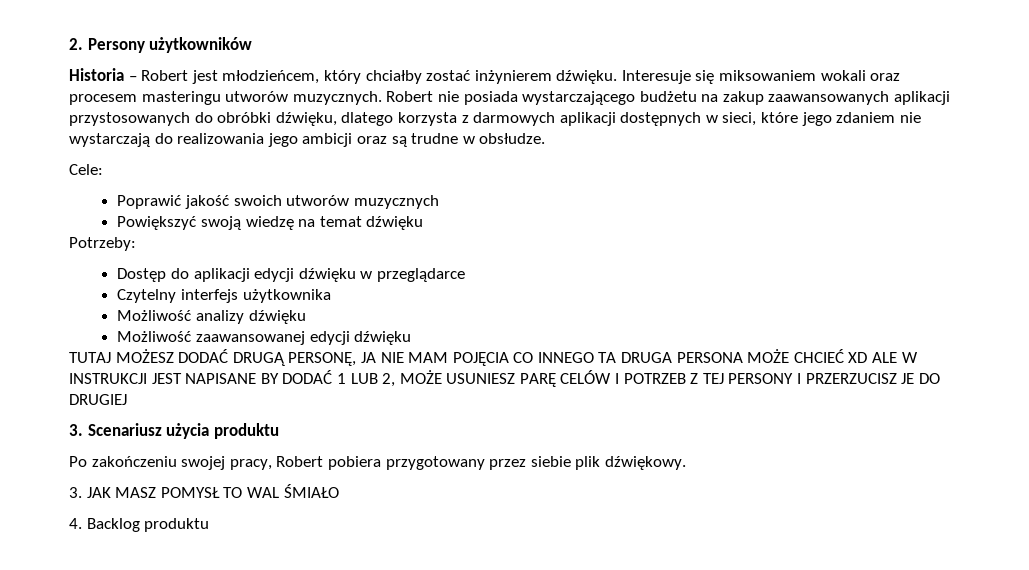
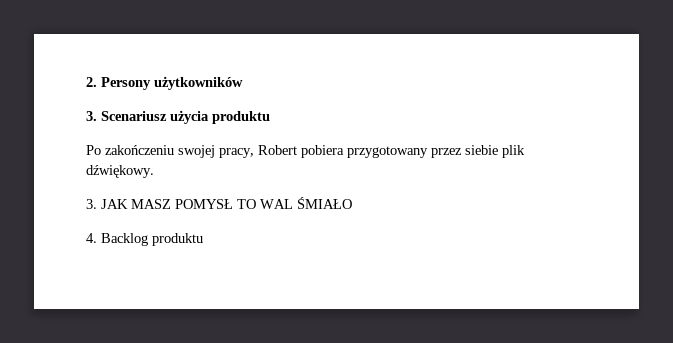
[69,68,901,84] [69,91,951,105] [69,112,921,126] [69,133,546,147] [69,164,103,175] [117,195,439,209] [117,216,424,230] [69,237,136,251] [117,268,465,282] [117,289,331,303] [117,310,306,324] [117,331,412,345] [69,349,918,366] [69,370,940,387] [69,394,127,405] // Historia – Robert jest młodzieńcem, który chciałby zostać inżynierem dźwięku. Interesuje się miksowaniem wokali oraz procesem masteringu utworów muzycznych. Robert nie posiada wystarczającego budżetu na zakup zaawansowanych aplikacji przystosowanych do obróbki dźwięku, dlatego korzysta z darmowych aplikacji dostępnych w sieci, które jego zdaniem nie wystarczają do realizowania jego ambicji oraz są trudne w obsłudze. // Cele: // Poprawić jakość swoich utworów muzycznych // Powiększyć swoją wiedzę na temat dźwięku // Potrzeby: // Dostęp do aplikacji edycji dźwięku w przeglądarce // Czytelny interfejs użytkownika // Możliwość analizy dźwięku // Możliwość zaawansowanej edycji dźwięku // TUTAJ MOŻESZ DODAĆ DRUGĄ PERSONĘ, JA NIE MAM POJĘCIA CO INNEGO TA DRUGA PERSONA MOŻE CHCIEĆ XD ALE W INSTRUKCJI JEST NAPISANE BY DODAĆ 1 LUB 2, MOŻE USUNIESZ PARĘ CELÓW I POTRZEB Z TEJ PERSONY I PRZERZUCISZ JE DO DRUGIEJ -> (243, 83) none

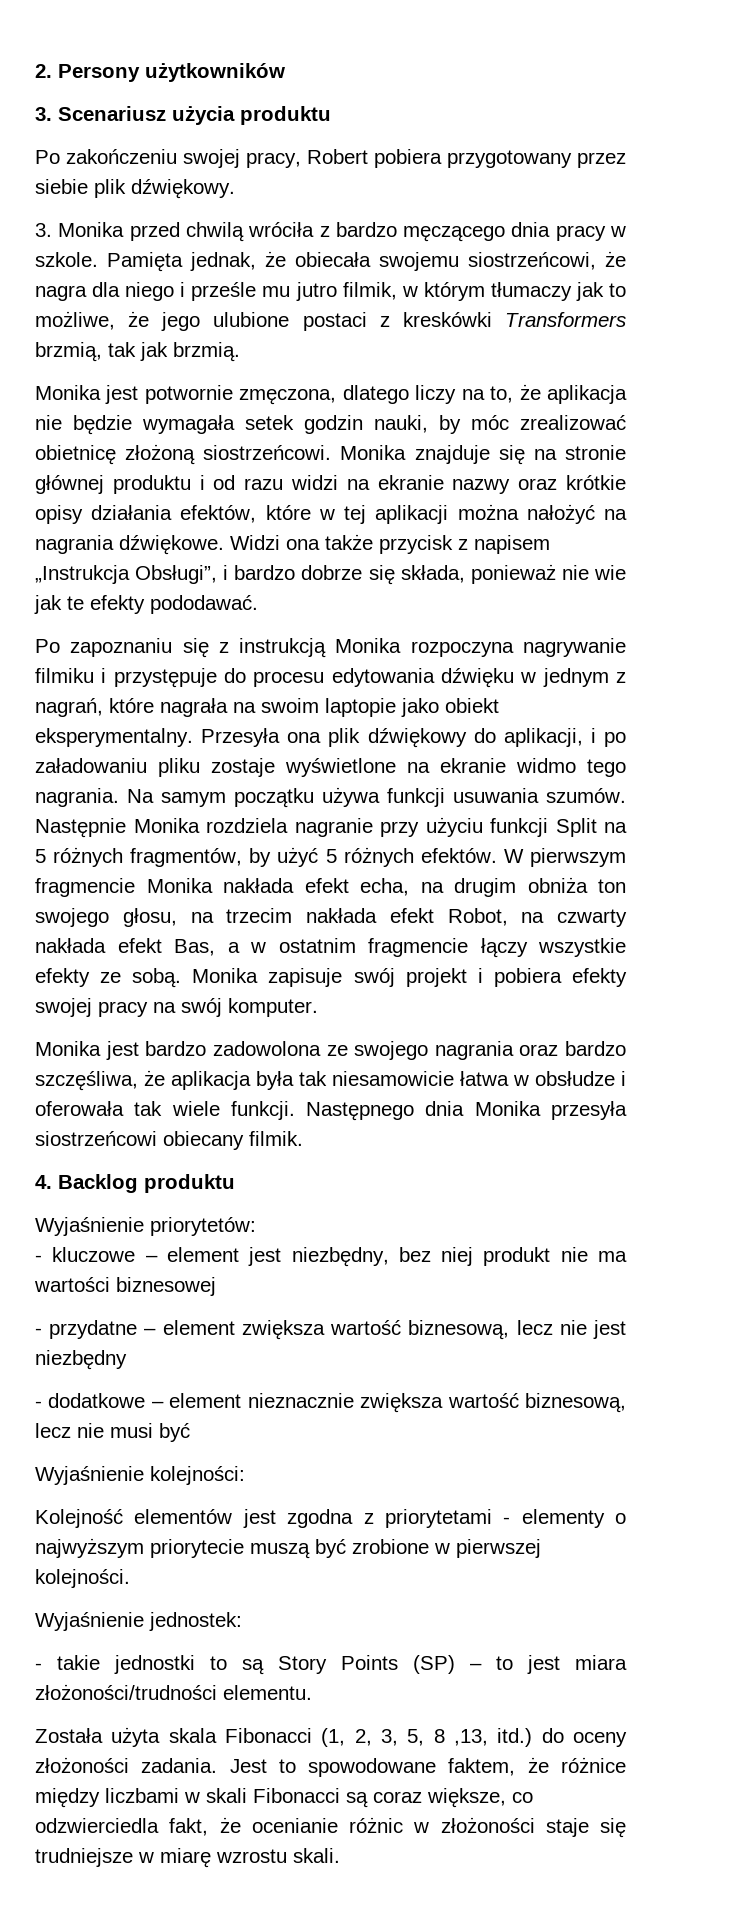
[101,197,352,209] [86,233,203,246] JAK MASZ POMYSŁ TO WAL ŚMIAŁO // 4. Backlog produktu -> [58,222,626,242] [35,251,626,272] [35,282,626,301] [35,311,626,331] [35,342,240,362] [35,384,628,405] [35,415,626,435] [35,444,626,465] [35,475,626,494] [35,504,627,524] [35,534,550,555] [35,564,626,585] [34,595,258,614] [35,638,626,658] [35,668,626,688] [35,698,499,717] [35,728,626,748] [35,758,626,777] [35,787,626,808] [35,817,627,838] [35,847,626,867] [35,877,626,897] [35,908,627,927] [35,938,626,958] [35,968,627,988] [35,998,318,1017] [35,1041,626,1060] [35,1070,626,1091] [35,1101,627,1121] [35,1131,303,1150] [35,1174,235,1193] [35,1217,256,1236] [35,1247,627,1267] [34,1277,216,1296] [35,1320,626,1340] [35,1350,127,1370] [35,1393,626,1413] [35,1423,190,1442] [35,1466,245,1485] [35,1509,626,1528] [35,1538,541,1559] [35,1569,130,1588] [35,1612,242,1631] [35,1655,627,1675] [35,1684,312,1700] [35,1727,627,1747] [35,1757,626,1777] [35,1788,533,1808] [35,1817,626,1838] [35,1848,340,1868] Monika przed chwilą wróciła z bardzo męczącego dnia pracy w szkole. Pamięta jednak, że obiecała swojemu siostrzeńcowi, że nagra dla niego i prześle mu jutro filmik, w którym tłumaczy jak to możliwe, że jego ulubione postaci z kreskówki Transformers brzmią, tak jak brzmią. // Monika jest potwornie zmęczona, dlatego liczy na to, że aplikacja nie będzie wymagała setek godzin nauki, by móc zrealizować obietnicę złożoną siostrzeńcowi. Monika znajduje się na stronie głównej produktu i od razu widzi na ekranie nazwy oraz krótkie opisy działania efektów, które w tej aplikacji można nałożyć na nagrania dźwiękowe. Widzi ona także przycisk z napisem „Instrukcja Obsługi”, i bardzo dobrze się składa, ponieważ nie wie jak te efekty pododawać. // Po zapoznaniu się z instrukcją Monika rozpoczyna nagrywanie filmiku i przystępuje do procesu edytowania dźwięku w jednym z nagrań, które nagrała na swoim laptopie jako obiekt eksperymentalny. Przesyła ona plik dźwiękowy do aplikacji, i po załadowaniu pliku zostaje wyświetlone na ekranie widmo tego nagrania. Na samym początku używa funkcji usuwania szumów. Następnie Monika rozdziela nagranie przy użyciu funkcji Split na 5 różnych fragmentów, by użyć 5 różnych efektów. W pierwszym fragmencie Monika nakłada efekt echa, na drugim obniża ton swojego głosu, na trzecim nakłada efekt Robot, na czwarty nakłada efekt Bas, a w ostatnim fragmencie łączy wszystkie efekty ze sobą. Monika zapisuje swój projekt i pobiera efekty swojej pracy na swój komputer. // Monika jest bardzo zadowolona ze swojego nagrania oraz bardzo szczęśliwa, że aplikacja była tak niesamowicie łatwa w obsłudze i oferowała tak wiele funkcji. Następnego dnia Monika przesyła siostrzeńcowi obiecany filmik. // 4. Backlog produktu // Wyjaśnienie priorytetów: // - kluczowe – element jest niezbędny, bez niej produkt nie ma wartości biznesowej // - przydatne – element zwiększa wartość biznesową, lecz nie jest niezbędny // - dodatkowe – element nieznacznie zwiększa wartość biznesową, lecz nie musi być // Wyjaśnienie kolejności: // Kolejność elementów jest zgodna z priorytetami - elementy o najwyższym priorytecie muszą być zrobione w pierwszej kolejności. // Wyjaśnienie jednostek: // - takie jednostki to są Story Points (SP) – to jest miara złożoności/trudności elementu. // Została użyta skala Fibonacci (1, 2, 3, 5, 8 ,13, itd.) do oceny złożoności zadania. Jest to spowodowane faktem, że różnice między liczbami w skali Fibonacci są coraz większe, co odzwierciedla fakt, że ocenianie różnic w złożoności staje się trudniejsze w miarę wzrostu skali.

